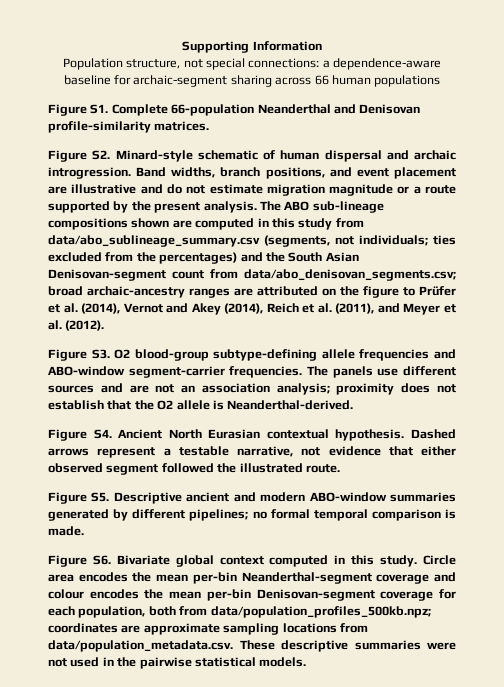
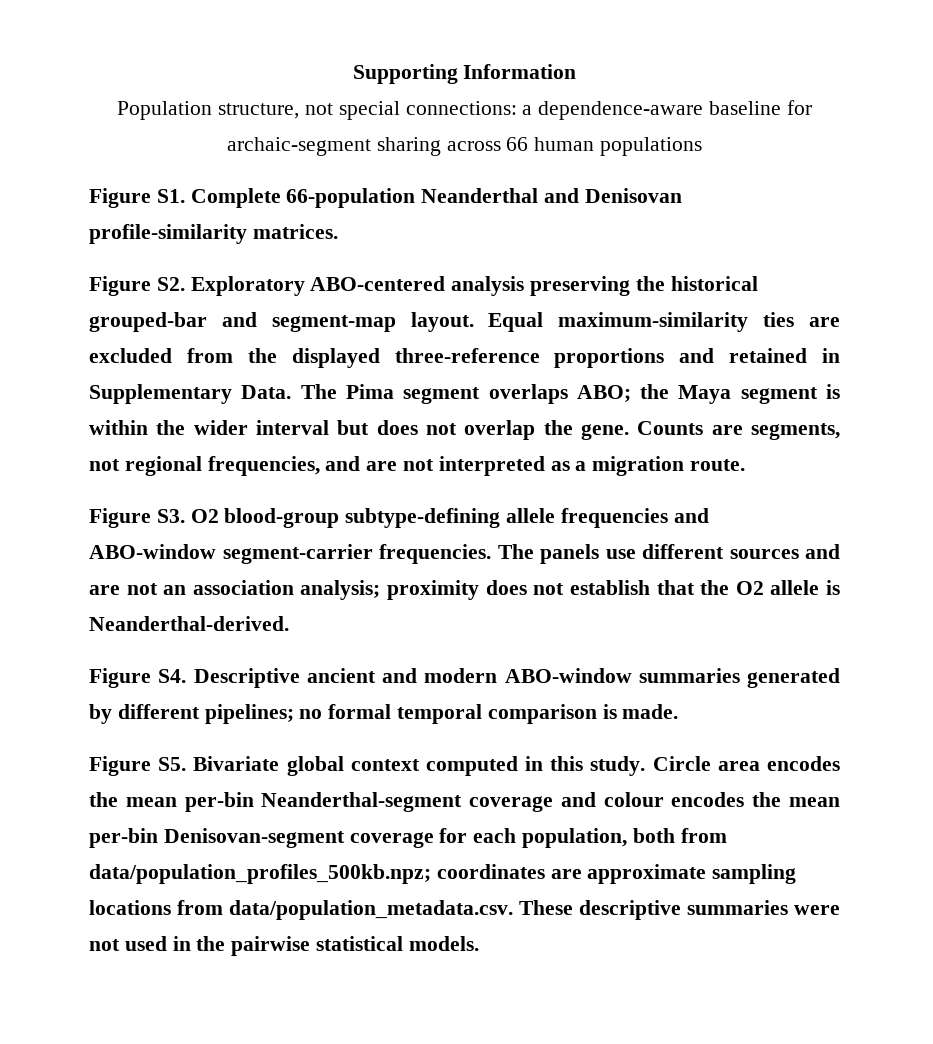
[115,150,456,162] [48,167,457,179] [48,184,457,196] [48,201,384,213] [48,218,364,230] [48,235,456,247] [48,252,359,264] [48,269,456,281] [48,286,456,298] [48,303,457,315] [48,320,105,331] Minard-style schematic of human dispersal and archaic introgression. Band widths, branch positions, and event placement are illustrative and do not estimate migration magnitude or a route supported by the present analysis. The ABO sub-lineage compositions shown are computed in this study from data/abo_sublineage_summary.csv (segments, not individuals; ties excluded from the percentages) and the South Asian Denisovan-segment count from data/abo_denisovan_segments.csv; broad archaic-ancestry ranges are attributed on the figure to Prüfer et al. (2014), Vernot and Akey (2014), Reich et al. (2011), and Meyer et al. (2012). -> [190,276,758,296] [89,312,840,332] [89,348,840,368] [89,384,840,404] [89,420,840,440] [89,456,746,476] Exploratory ABO-centered analysis preserving the historical grouped-bar and segment-map layout. Equal maximum-similarity ties are excluded from the displayed three-reference proportions and retained in Supplementary Data. The Pima segment overlaps ABO; the Maya segment is within the wider interval but does not overlap the gene. Counts are segments, not regional frequencies, and are not interpreted as a migration route.
[118,429,456,441] [48,446,456,458] [48,463,340,475] [48,492,110,504] Ancient North Eurasian contextual hypothesis. Dashed arrows represent a testable narrative, not evidence that either observed segment followed the illustrated route. // Figure S5. -> (187, 676) none
[92,555,111,565] S6. -> [158,757,187,771] S5.

